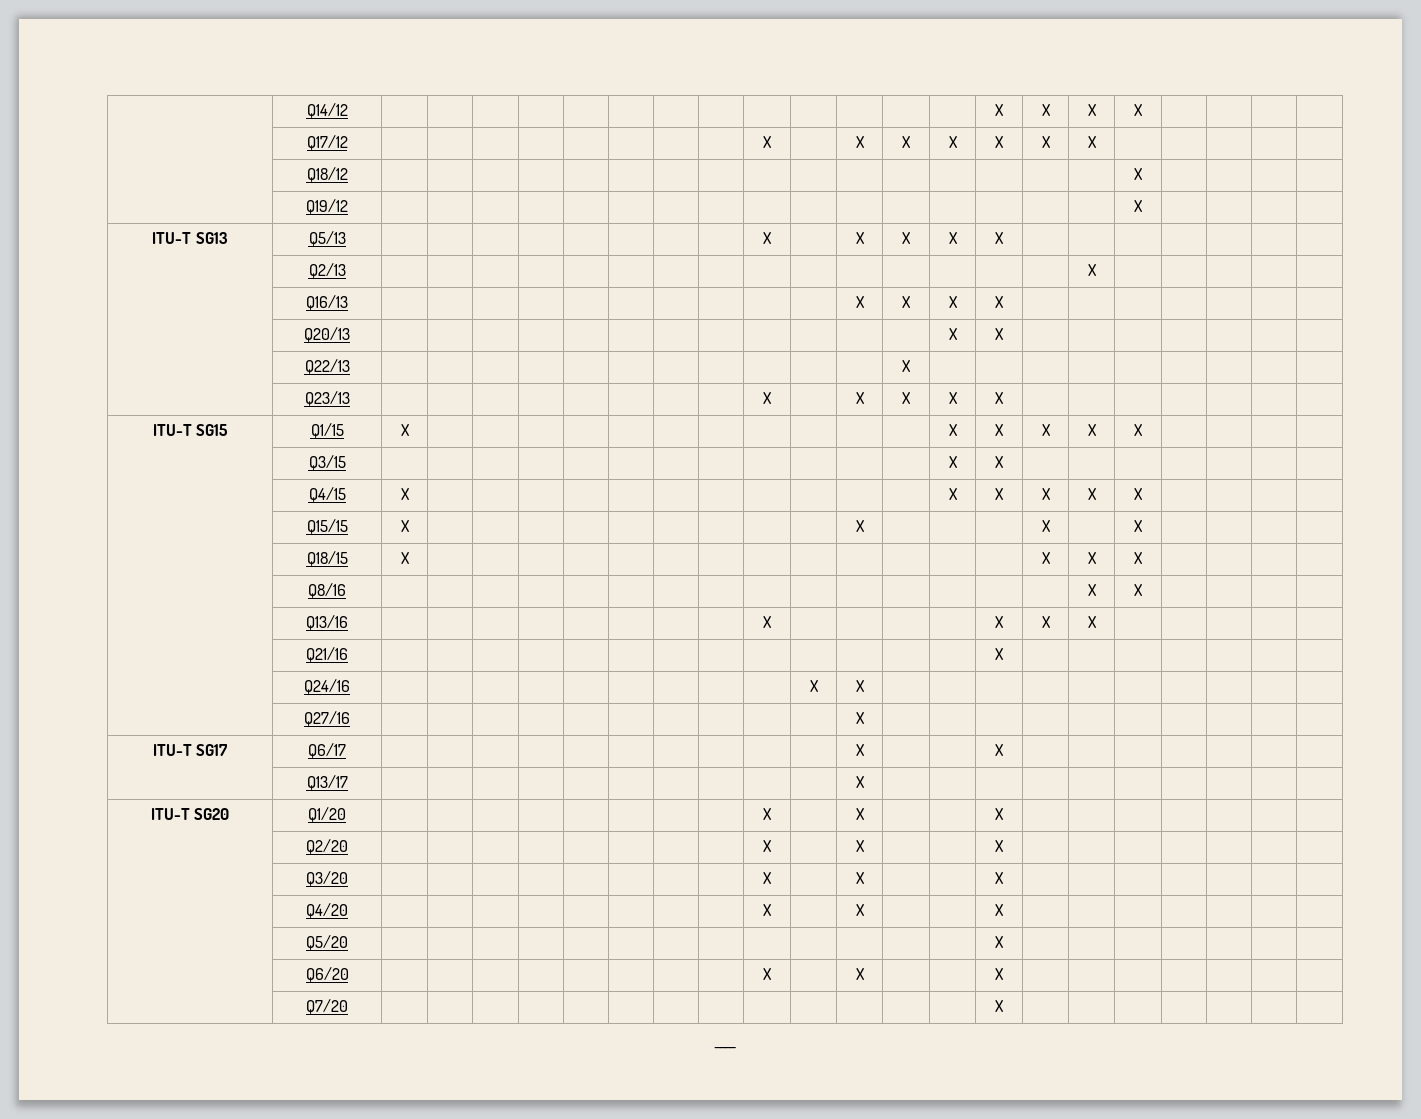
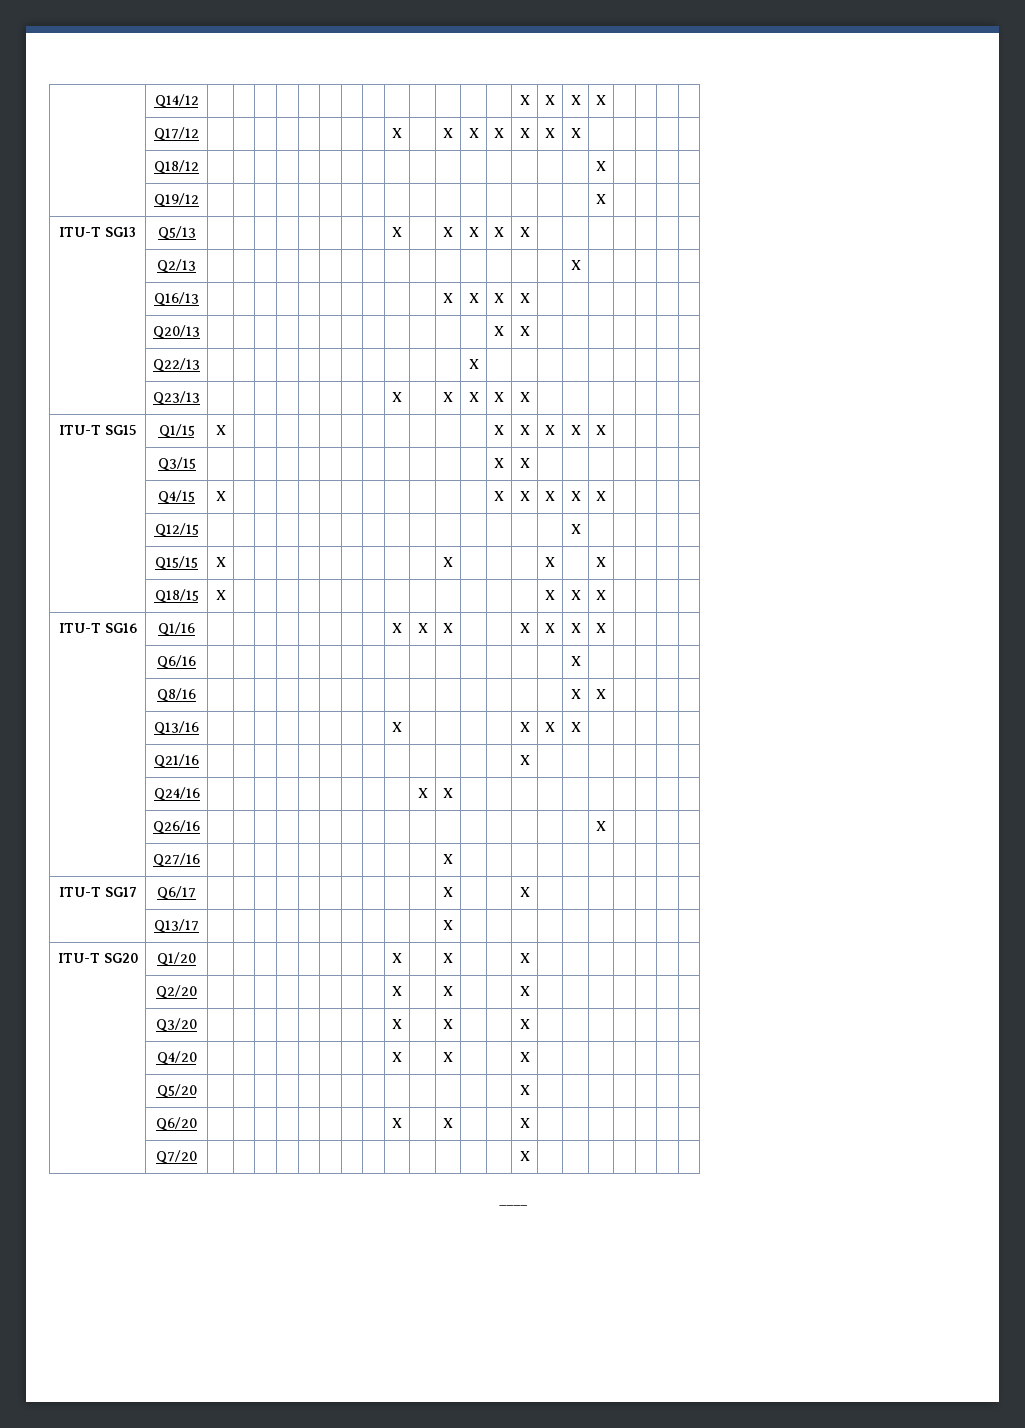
(1142, 494) none -> [154,523,199,537] [570,524,581,534] // | Q12/15 | | | | | | | | | | | | | | | | X | | | | |
(1142, 558) none -> [58,623,137,633] [158,622,195,636] [392,623,402,633] [417,623,428,633] [443,623,453,633] [519,623,530,633] [545,623,555,633] [570,623,581,633] [596,623,606,633] [157,655,196,669] [570,656,581,666] // ITU-T SG16 | Q1/16 | | | | | | | | | X | X | X | | | X | X | X | X | | | | // | Q6/16 | | | | | | | | | | | | | | | | X | | | | |
(864, 686) none -> [153,820,200,834] [596,821,606,831] // | Q26/16 | | | | | | | | | | | | | | | | | X | | | |

